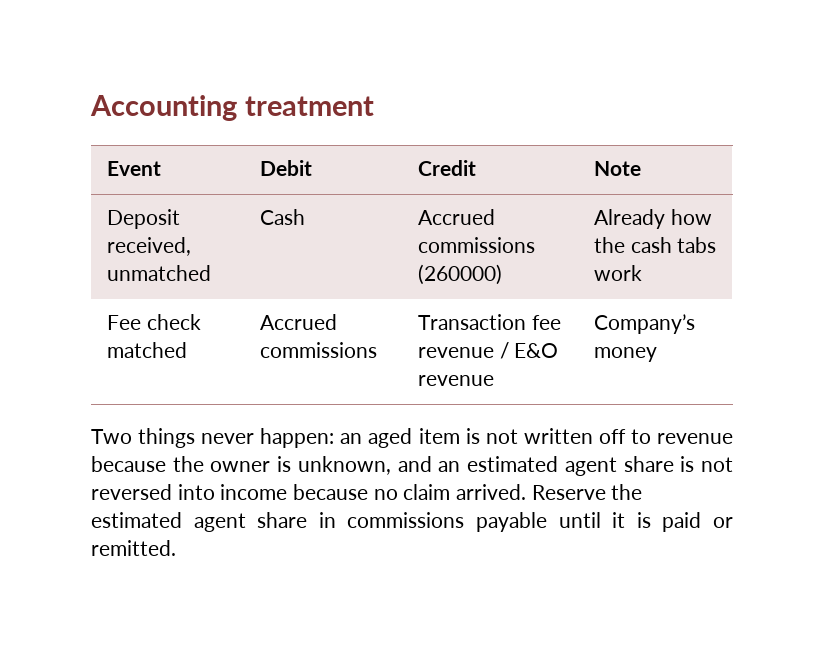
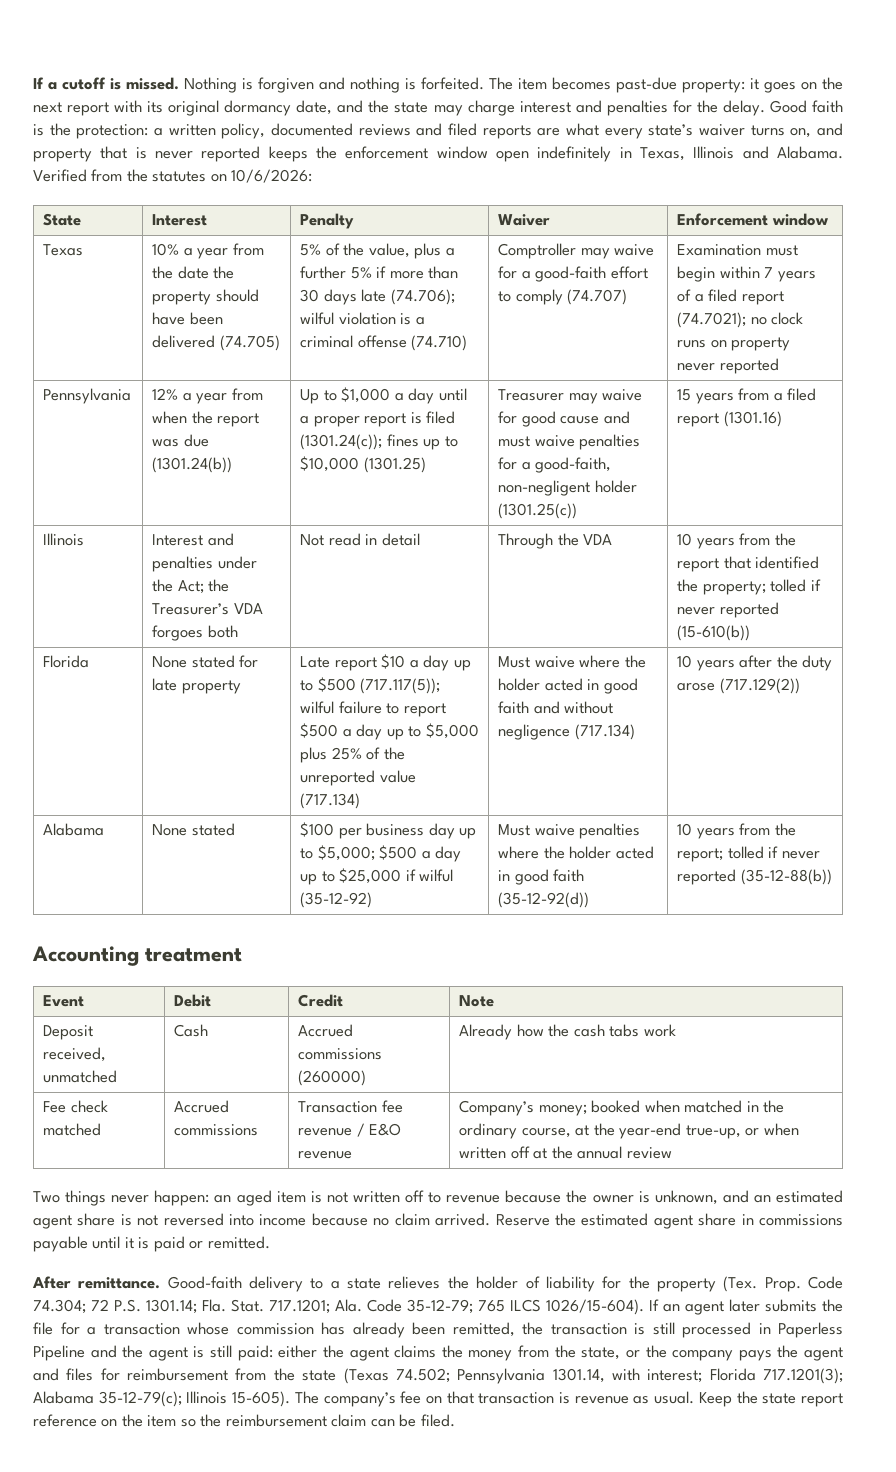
(90, 108) none -> [33,77,843,93] [33,100,844,116] [33,123,843,139] [33,146,844,162] [33,169,313,183] [43,213,82,226] [152,214,208,226] [300,213,355,229] [498,214,551,226] [677,213,828,226] [43,244,84,256] [152,243,264,259] [152,266,235,279] [152,289,259,305] [152,312,223,325] [152,335,280,351] [300,243,455,259] [300,266,459,279] [300,289,455,305] [300,312,425,325] [300,335,468,351] [498,243,655,259] [498,266,648,282] [498,289,628,305] [677,244,798,256] [677,266,816,282] [677,289,784,305] [677,312,804,328] [677,337,791,351] [677,358,779,374] [43,388,132,404] [152,388,263,404] [152,411,260,427] [152,434,209,447] [152,457,233,473] [300,387,467,404] [300,411,456,427] [300,434,458,450] [300,456,426,473] [498,389,643,404] [498,411,630,427] [498,434,641,450] [498,457,612,473] [498,480,637,496] [498,503,578,519] [677,388,817,404] [677,411,782,427] [43,533,85,546] [152,533,234,546] [152,556,257,572] [152,579,230,594] [152,603,263,615] [152,625,238,641] [300,533,420,546] [498,533,613,549] [677,533,796,549] [677,556,820,572] [677,579,821,595] [677,602,779,618] [677,625,751,641] [43,655,90,668] [152,655,259,668] [152,678,241,694] [300,654,471,671] [300,677,441,694] [300,701,446,717] [300,723,479,740] [300,747,405,763] [300,770,416,786] [300,793,361,809] [498,655,646,668] [498,678,638,694] [498,701,614,714] [498,724,635,740] [677,655,833,671] [677,678,800,694] [43,823,105,836] [152,823,235,836] [300,822,477,839] [300,845,462,862] [300,868,454,885] [300,892,373,908] [498,823,641,839] [498,846,654,859] [498,869,585,885] [498,892,590,908] [677,823,796,839] [677,846,820,862] [677,869,832,885] If a cutoff is missed. Nothing is forgiven and nothing is forfeited. The item becomes past-due property: it goes on the next report with its original dormancy date, and the state may charge interest and penalties for the delay. Good faith is the protection: a written policy, documented reviews and filed reports are what every state’s waiver turns on, and property that is never reported keeps the enforcement window open indefinitely in Texas, Illinois and Alabama. Verified from the statutes on 10/6/2026: // State | Interest | Penalty | Waiver | Enforcement window // Texas | 10% a year from the date the property should have been delivered (74.705) | 5% of the value, plus a further 5% if more than 30 days late (74.706); wilful violation is a criminal offense (74.710) | Comptroller may waive for a good-faith effort to comply (74.707) | Examination must begin within 7 years of a filed report (74.7021); no clock runs on property never reported // Pennsylvania | 12% a year from when the report was due (1301.24(b)) | Up to $1,000 a day until a proper report is filed (1301.24(c)); fines up to $10,000 (1301.25) | Treasurer may waive for good cause and must waive penalties for a good-faith, non-negligent holder (1301.25(c)) | 15 years from a filed report (1301.16) // Illinois | Interest and penalties under the Act; the Treasurer’s VDA forgoes both | Not read in detail | Through the VDA | 10 years from the report that identified the property; tolled if never reported (15-610(b)) // Florida | None stated for late property | Late report $10 a day up to $500 (717.117(5)); wilful failure to report $500 a day up to $5,000 plus 25% of the unreported value (717.134) | Must waive where the holder acted in good faith and without negligence (717.134) | 10 years after the duty arose (717.129(2)) // Alabama | None stated | $100 per business day up to $5,000; $500 a day up to $25,000 if wilful (35-12-92) | Must waive penalties where the holder acted in good faith (35-12-92(d)) | 10 years from the report; tolled if never reported (35-12-88(b)) //
[594,347,658,362] money -> [538,1100,785,1116] [459,1123,799,1139] [459,1146,672,1159] money; booked when matched in the ordinary course, at the year-end true-up, or when written off at the annual review
(176, 548) none -> [32,1276,844,1292] [33,1299,843,1315] [33,1322,843,1338] [33,1345,843,1361] [33,1368,843,1384] [33,1391,844,1407] [33,1414,455,1427] // After remittance. Good-faith delivery to a state relieves the holder of liability for the property (Tex. Prop. Code 74.304; 72 P.S. 1301.14; Fla. Stat. 717.1201; Ala. Code 35-12-79; 765 ILCS 1026/15-604). If an agent later submits the file for a transaction whose commission has already been remitted, the transaction is still processed in Paperless Pipeline and the agent is still paid: either the agent claims the money from the state, or the company pays the agent and files for reimbursement from the state (Texas 74.502; Pennsylvania 1301.14, with interest; Florida 717.1201(3); Alabama 35-12-79(c); Illinois 15-605). The company’s fee on that transaction is revenue as usual. Keep the state report reference on the item so the reimbursement claim can be filed.

